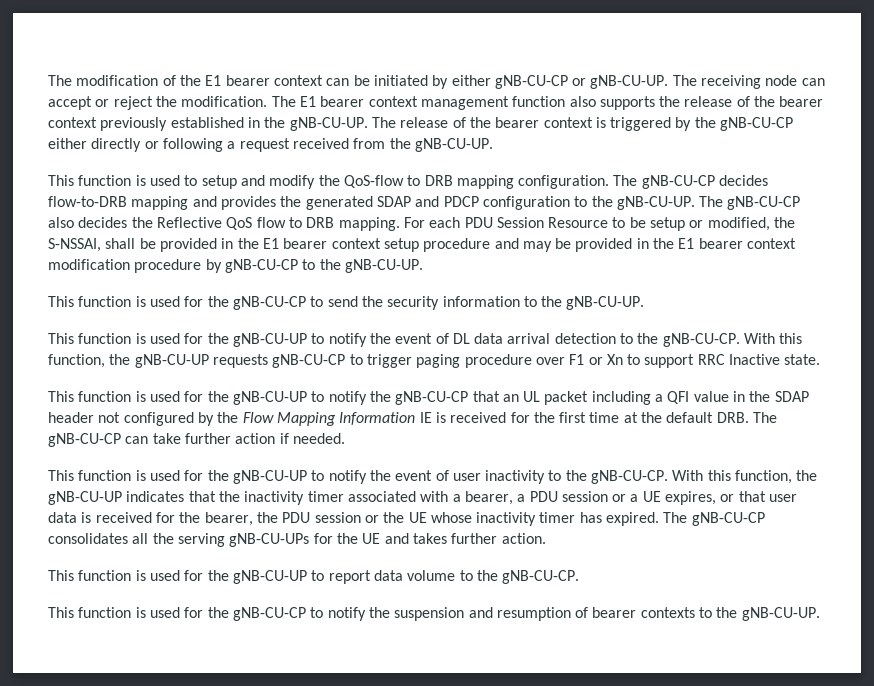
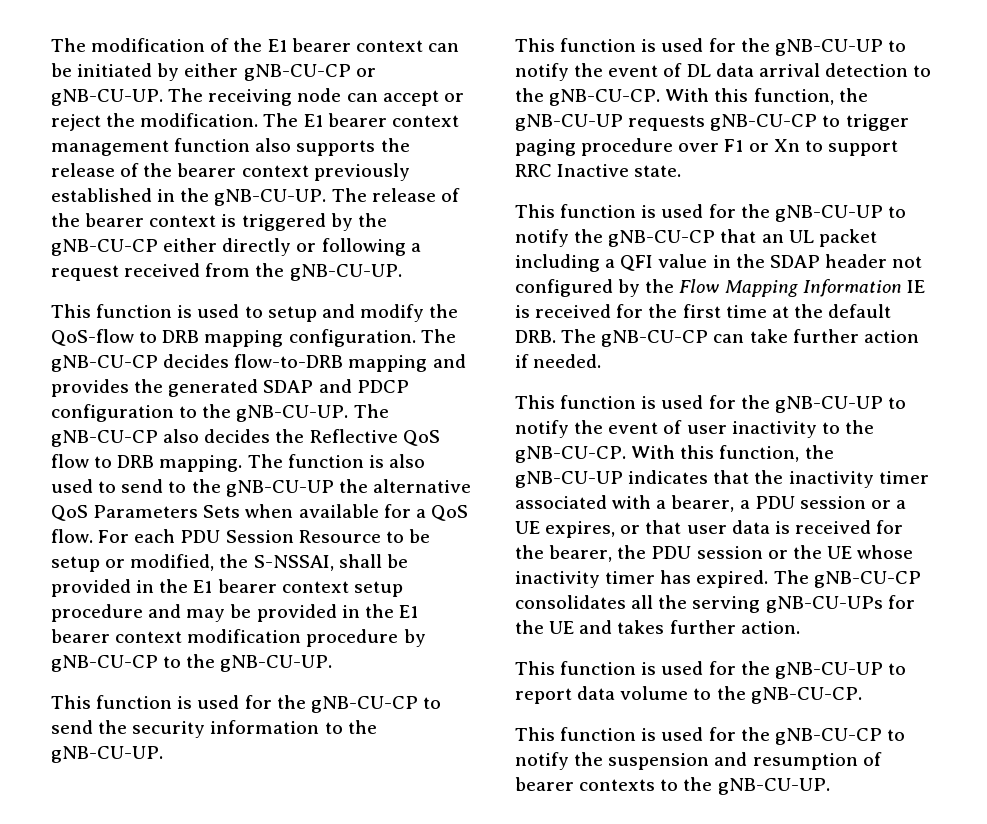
(400, 224) none -> [247,454,425,468] [51,479,471,497] [51,504,468,521] [51,529,93,543] The function is also used to send to the gNB-CU-UP the alternative QoS Parameters Sets when available for a QoS flow.

